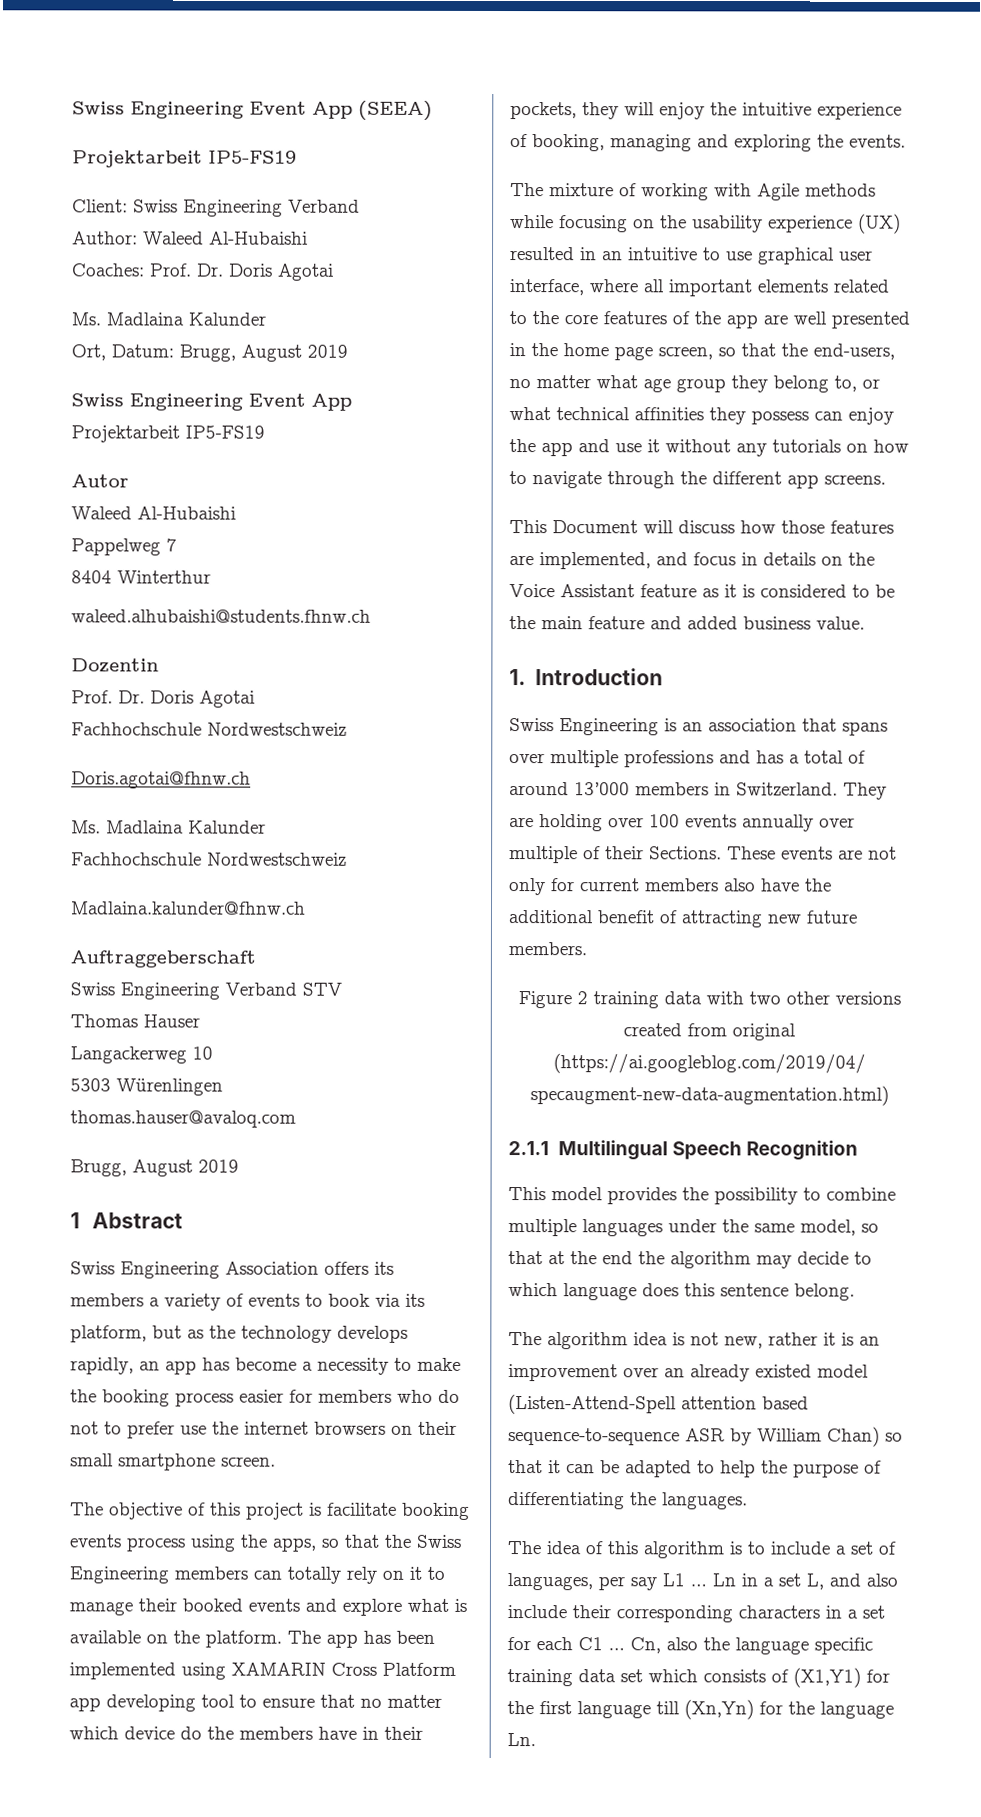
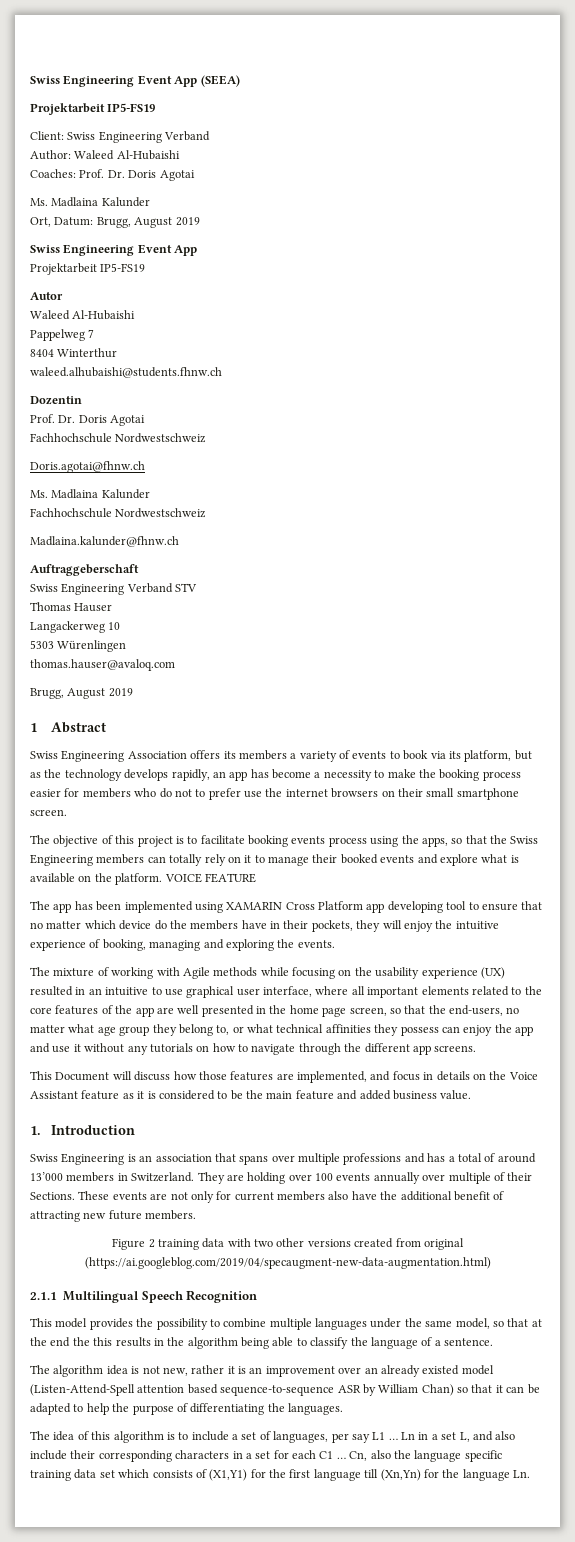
(322, 1509) none -> [187,836,198,844] to
(282, 1639) none -> [164,873,256,883] VOICE FEATURE //
[670,1251,872,1269] [508,1283,855,1301] algorithm may decide to which language does this sentence belong. -> [93,1337,493,1349] this results in the algorithm being able to classify the language of a sentence.

